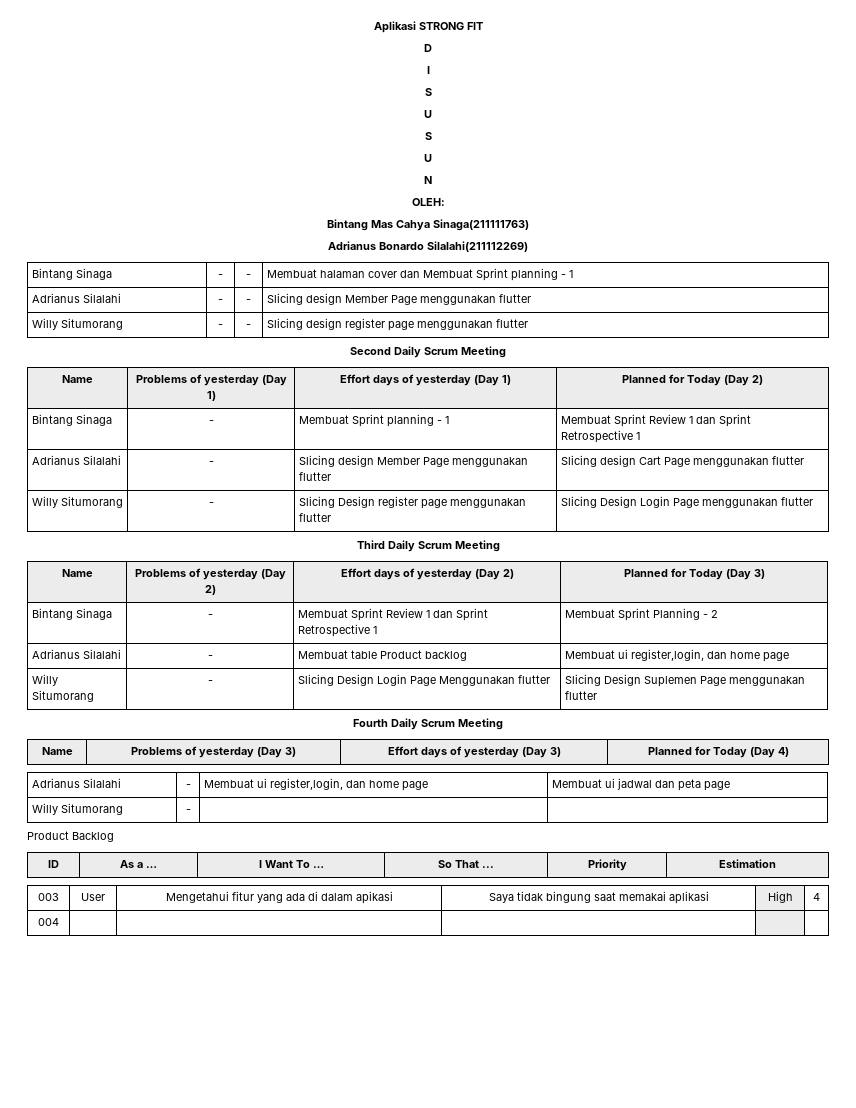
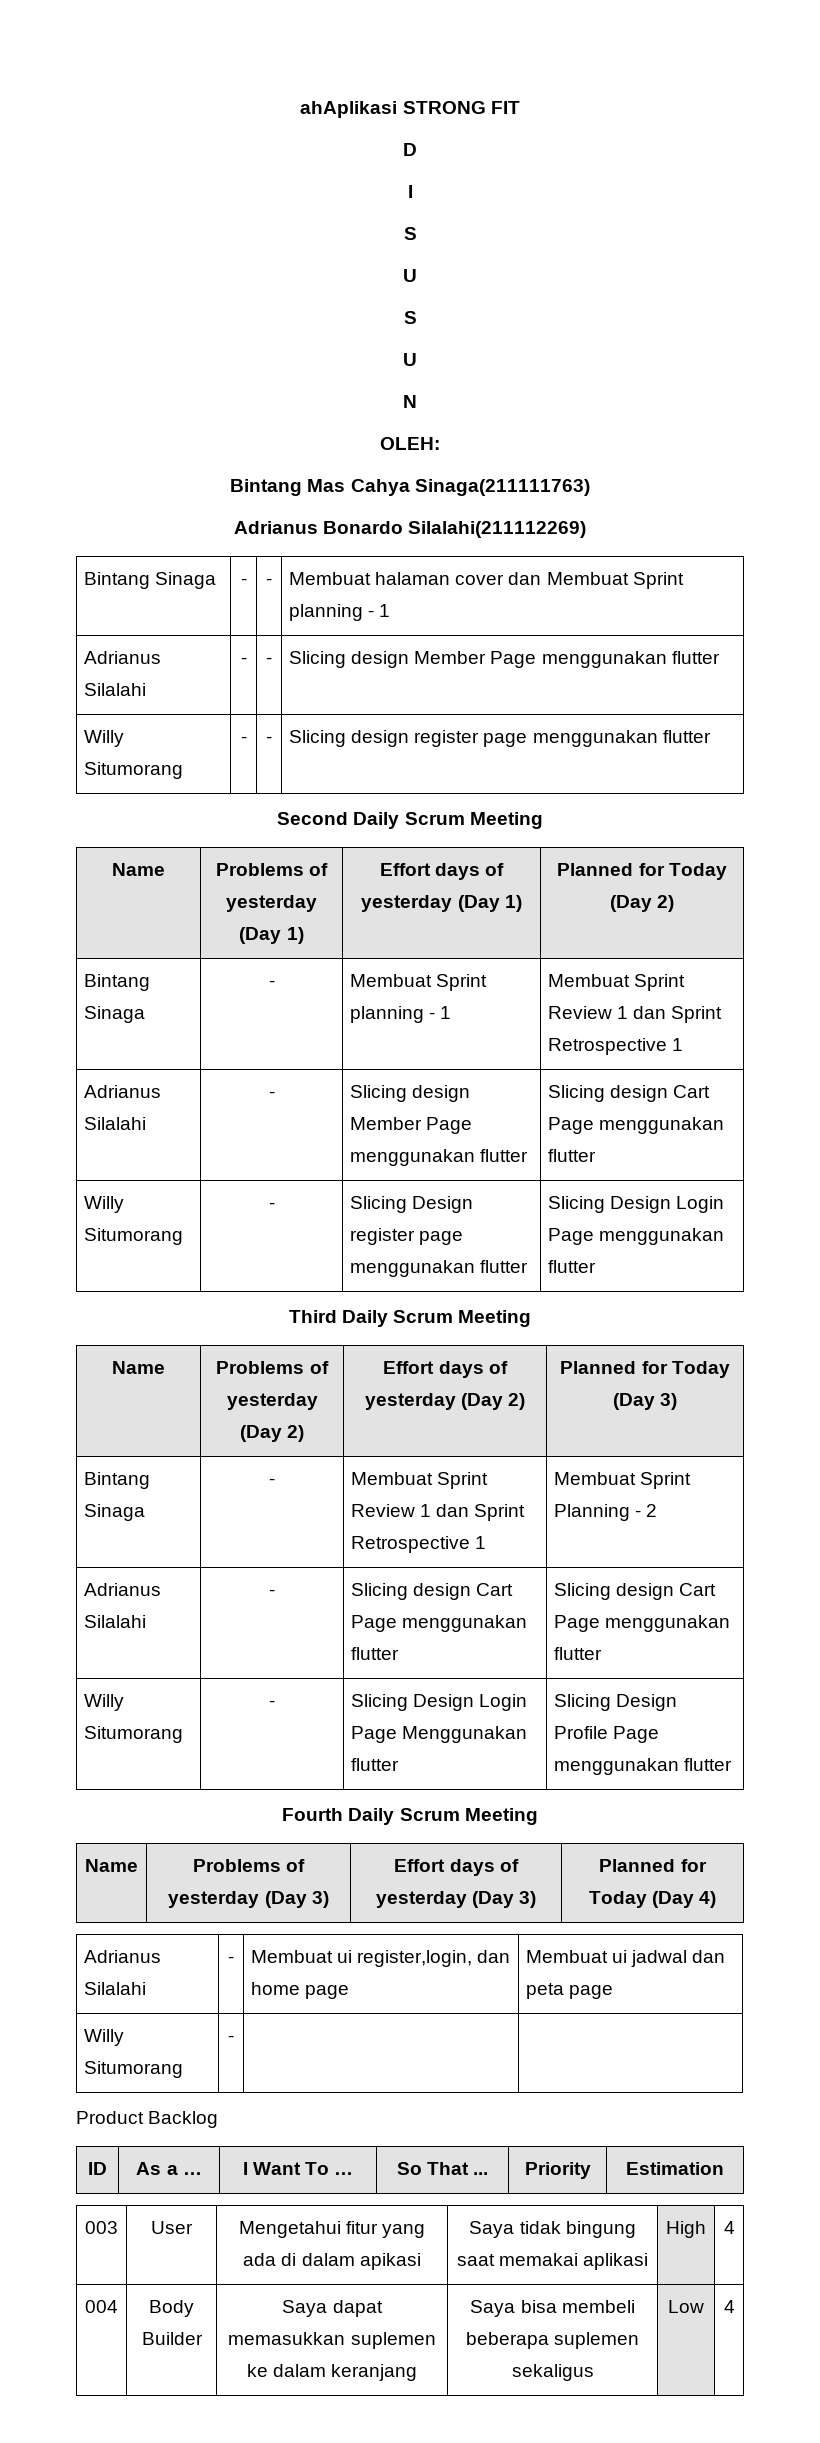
[373,21,416,33] Aplikasi -> [300,101,398,118] ahAplikasi
[297,650,467,661] [564,649,789,662] Membuat table Product backlog | Membuat ui register,login, dan home page -> [351,1583,514,1600] [351,1615,528,1632] [351,1647,400,1660] [554,1583,717,1600] [554,1615,731,1632] [554,1647,603,1660] Slicing design Cart Page menggunakan flutter | Slicing design Cart Page menggunakan flutter
[643,676,697,687] Suplemen -> [554,1726,609,1739] Profile
(59, 922) | | | | -> [149,2300,194,2317] [141,2332,203,2345] [282,2300,383,2317] [228,2332,436,2349] [246,2364,418,2381] [470,2300,635,2317] [465,2332,640,2349] [511,2364,594,2381] [668,2300,704,2313] [723,2300,735,2313] Body Builder | Saya dapat memasukkan suplemen ke dalam keranjang | Saya bisa membeli beberapa suplemen sekaligus | Low | 4

